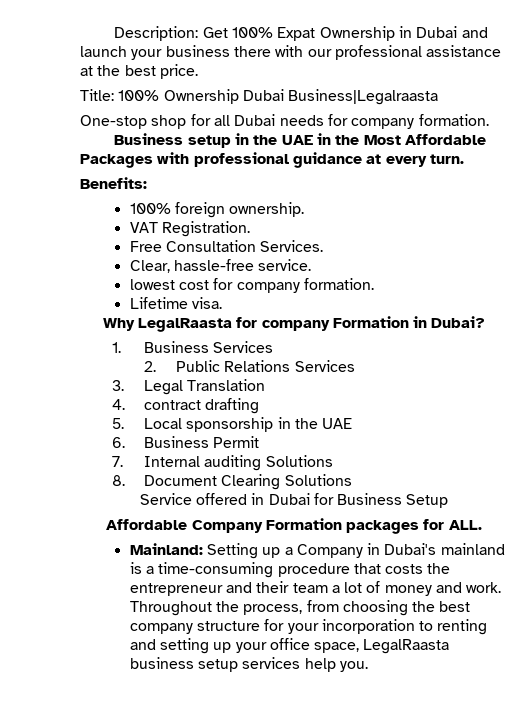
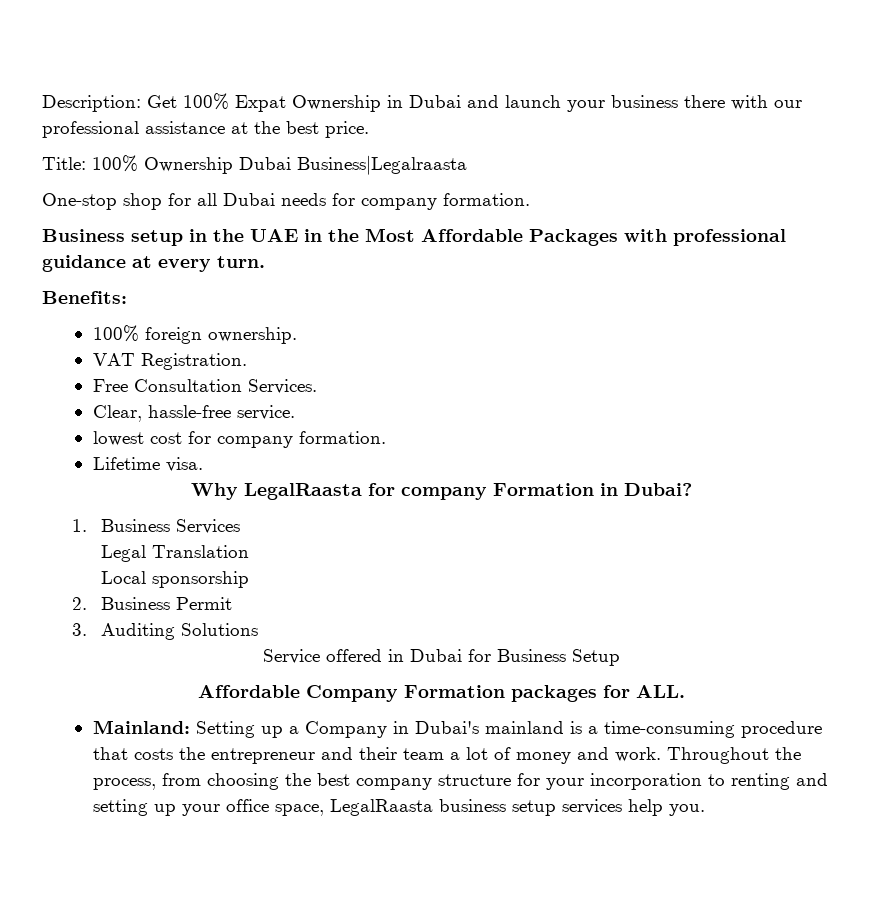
[143,360,355,372] [111,379,266,395] [111,398,260,414] [111,417,353,432] [111,436,260,448] [111,455,333,471] [111,474,281,490] 2. Public Relations Services // 3. Legal Translation // 4. contract drafting // 5. Local sponsorship in the UAE // 6. Business Permit // 7. Internal auditing Solutions // 8. Document Clearing -> [101,545,250,562] [101,571,250,588] [71,597,233,610] [71,623,176,640] Legal Translation // Local sponsorship // 2. Business Permit // 3. Auditing

